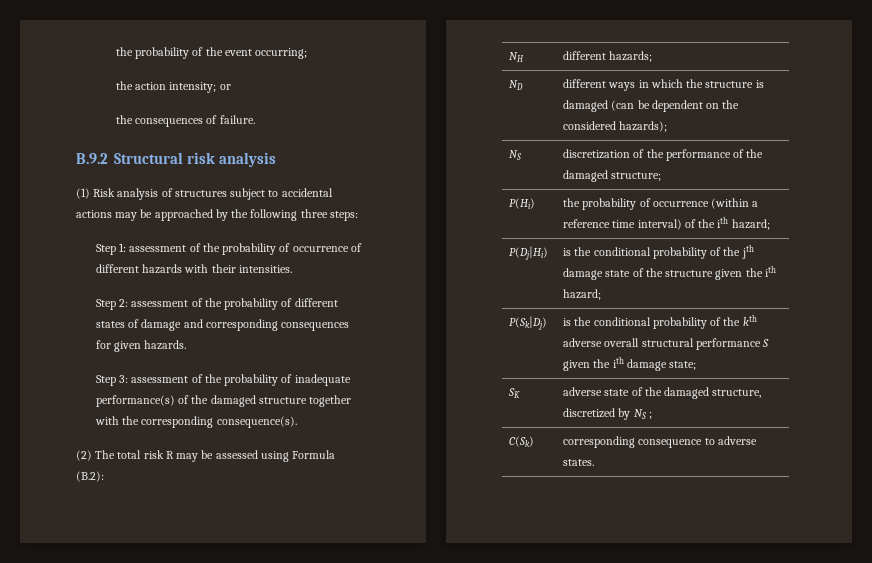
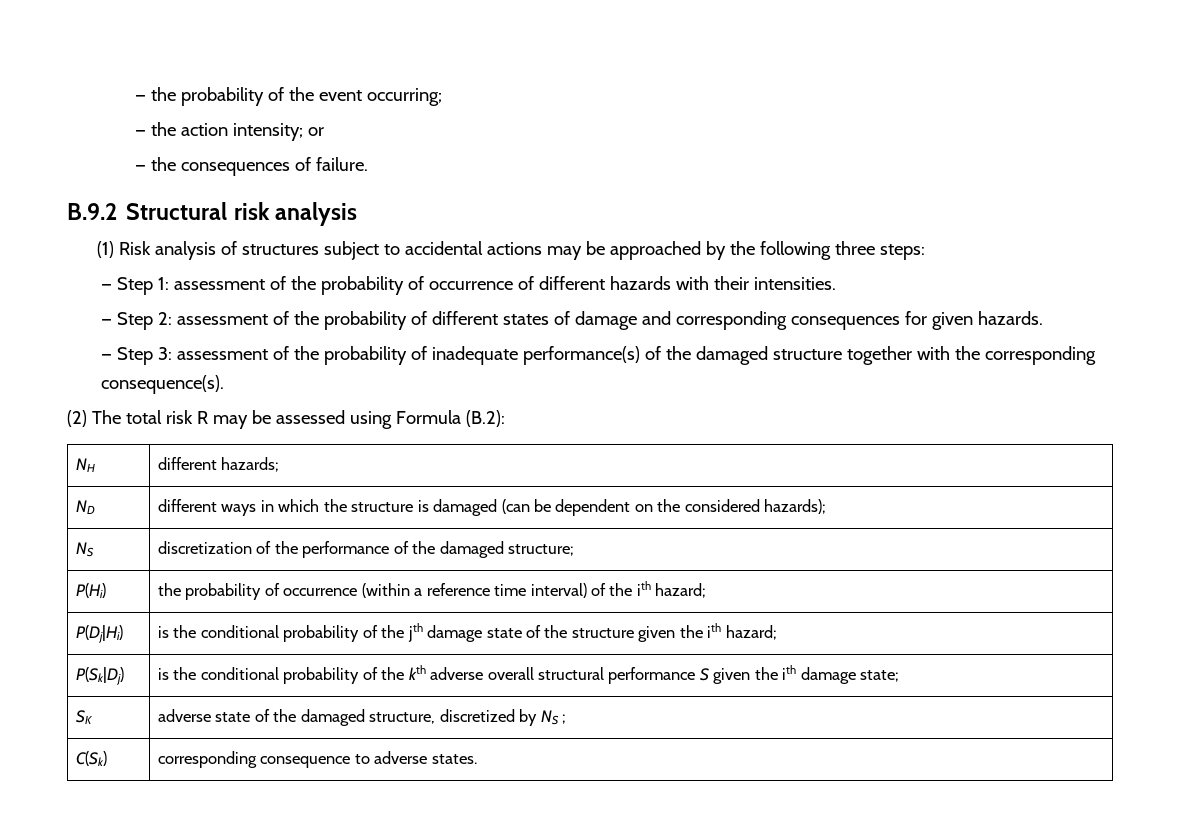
(115, 51) none -> [134,95,146,101] —
(308, 53) none -> [134,130,146,136] —
(231, 87) none -> [134,165,146,171] —
(358, 216) none -> [100,284,112,290] —
(292, 269) none -> [100,319,112,325] —
(187, 345) none -> [100,354,112,360] —

